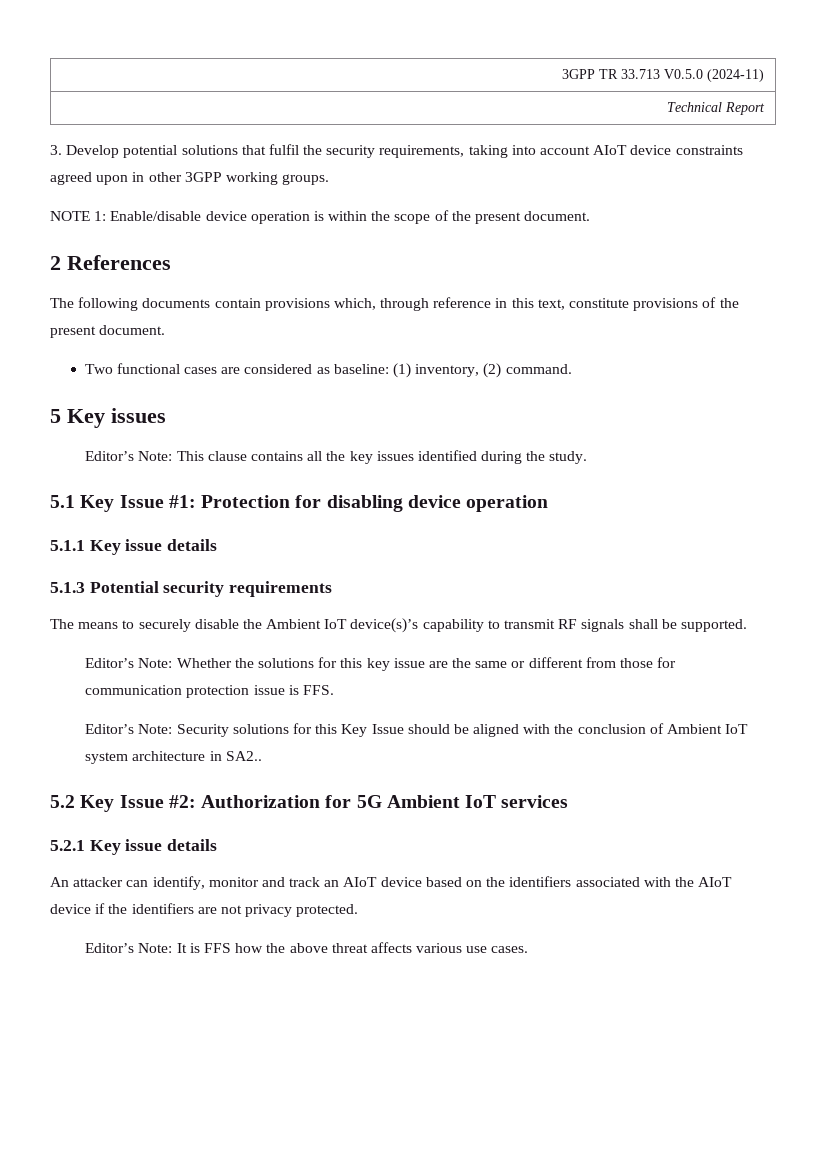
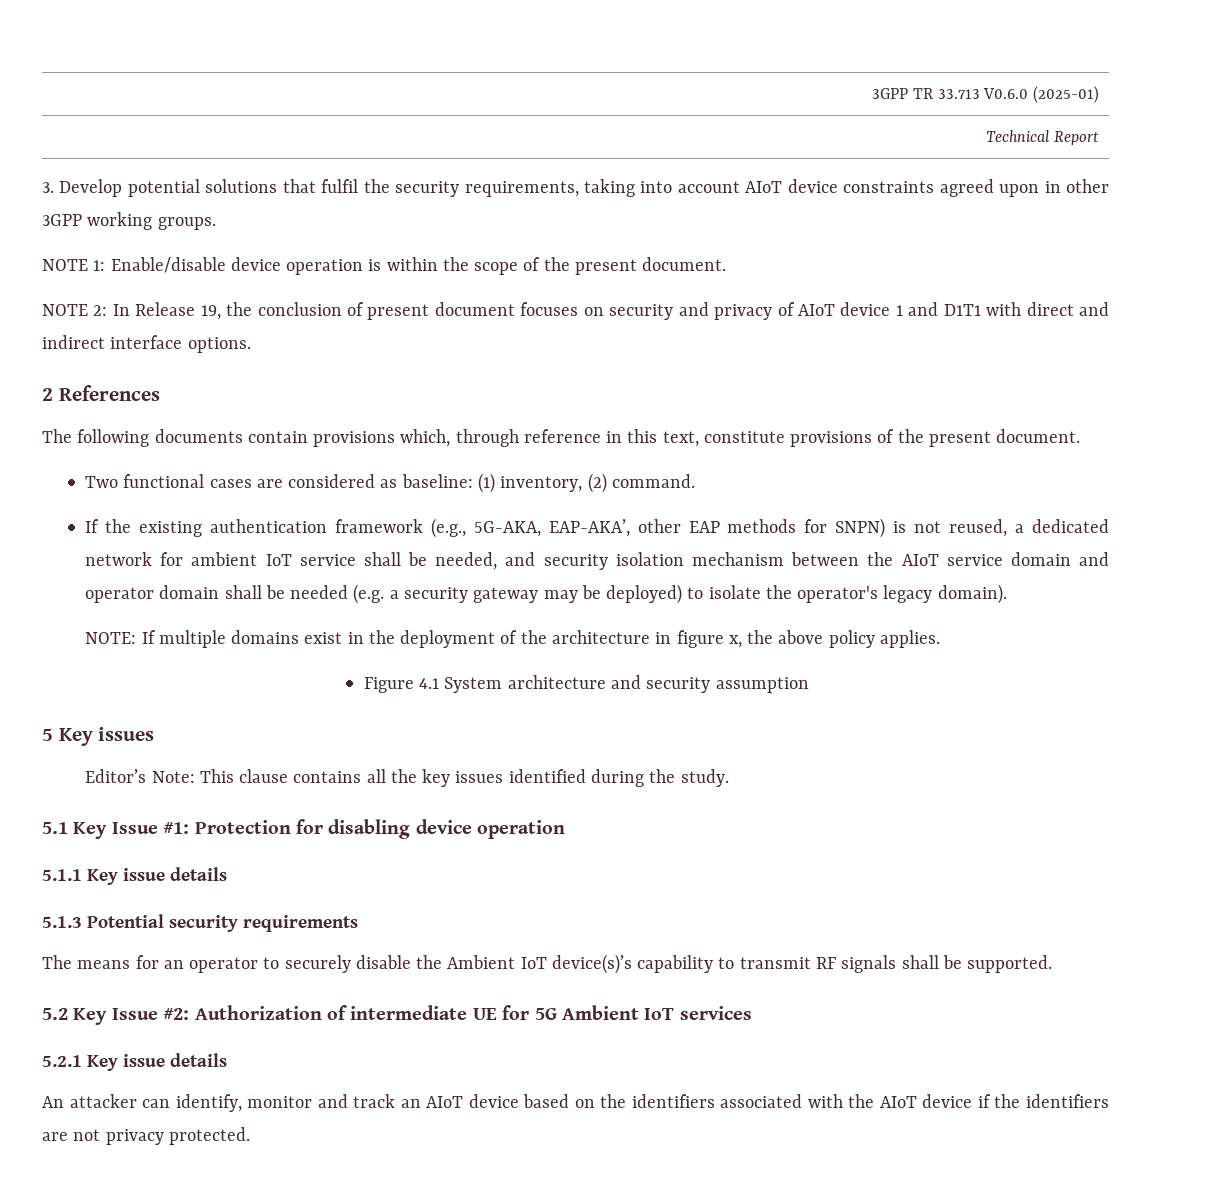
[664,69,765,82] V0.5.0 (2024-11) -> [983,86,1100,103] V0.6.0 (2025-01)
(591, 216) none -> [42,302,1109,320] [42,335,251,353] // NOTE 2: In Release 19, the conclusion of present document focuses on security and privacy of AIoT device 1 and D1T1 with direct and indirect interface options.
(572, 369) none -> [85,518,1109,538] [85,552,1109,570] [85,584,1007,604] [85,630,940,648] [363,675,809,693] // If the existing authentication framework (e.g., 5G-AKA, EAP-AKA’, other EAP methods for SNPN) is not reused, a dedicated network for ambient IoT service shall be needed, and security isolation mechanism between the AIoT service domain and operator domain shall be needed (e.g. a security gateway may be deployed) to isolate the operator's legacy domain). // NOTE: If multiple domains exist in the deployment of the architecture in figure x, the above policy applies. // Figure 4.1 System architecture and security assumption
(119, 625) none -> [135,955,259,973] for an operator
[85,657,677,671] [85,685,334,698] [85,723,749,737] [85,751,262,764] // Editor’s Note: Whether the solutions for this key issue are the same or different from those for communication protection issue is FFS. // Editor’s Note: Security solutions for this Key Issue should be aligned with the conclusion of Ambient IoT system architecture in SA2.. -> (1053, 964) none
(321, 801) none -> [327,1005,497,1020] of intermediate UE
[85,942,529,953] // Editor’s Note: It is FFS how the above threat affects various use cases. -> (250, 1136) none

